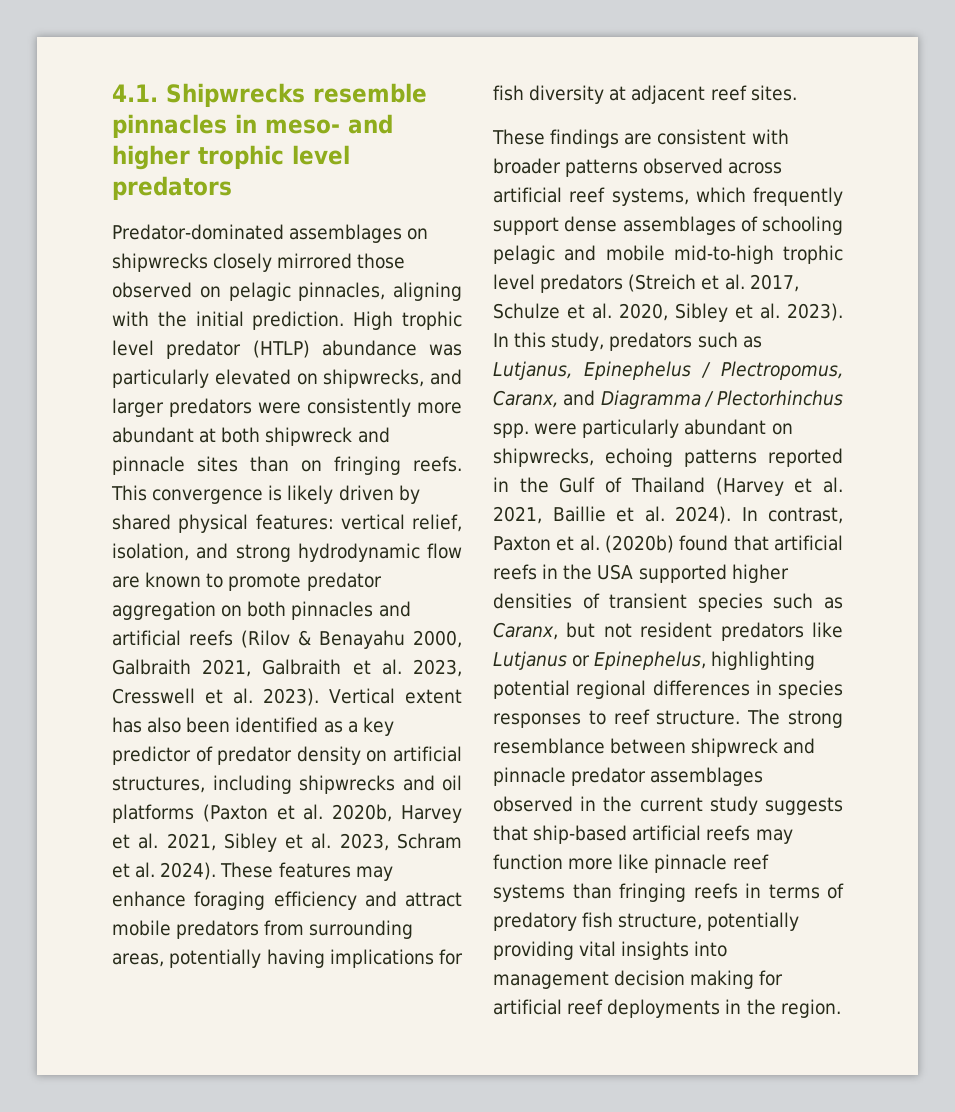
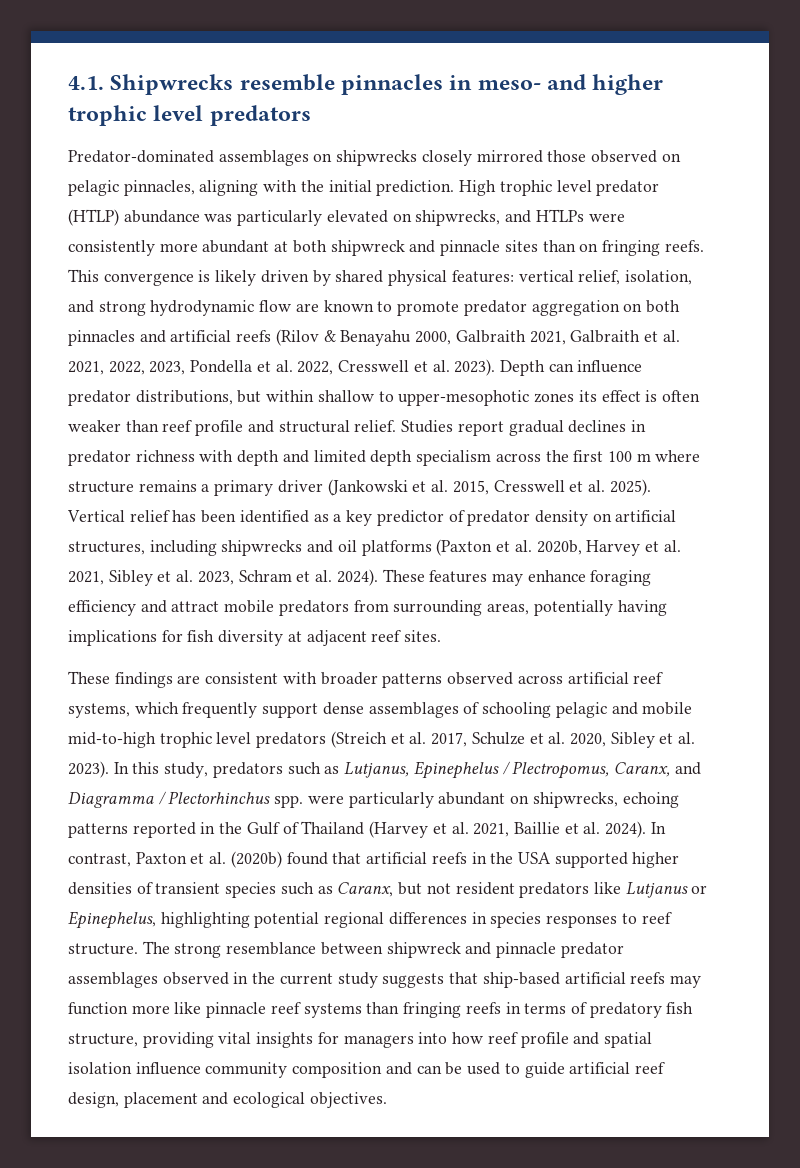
[112,398,252,417] larger predators -> [535,209,584,222] HTLPs
[413,659,462,677] [112,688,463,706] [112,717,182,733] 2023, Cresswell et al. 2023). Vertical extent has also -> [68,359,643,376] [68,390,700,406] [68,420,646,436] [68,450,701,466] [68,479,651,496] [67,510,197,522] 2021, 2022, 2023, Pondella et al. 2022, Cresswell et al. 2023). Depth can influence predator distributions, but within shallow to upper-mesophotic zones its effect is often weaker than reef profile and structural relief. Studies report gradual declines in predator richness with depth and limited depth specialism across the first 100 m where structure remains a primary driver (Jankowski et al. 2015, Cresswell et al. 2025). Vertical relief has
[707,912,800,931] potentially -> (138, 1040) none
[694,941,728,957] [493,970,784,989] [493,999,841,1018] into management decision making for artificial reef deployments in the region. -> [317,1032,652,1048] [68,1062,665,1078] [68,1092,387,1108] for managers into how reef profile and spatial isolation influence community composition and can be used to guide artificial reef design, placement and ecological objectives.

